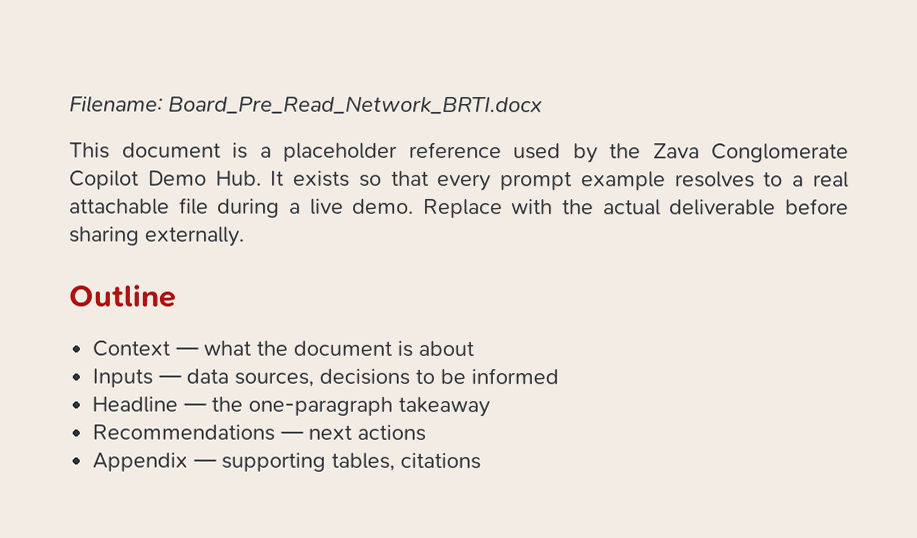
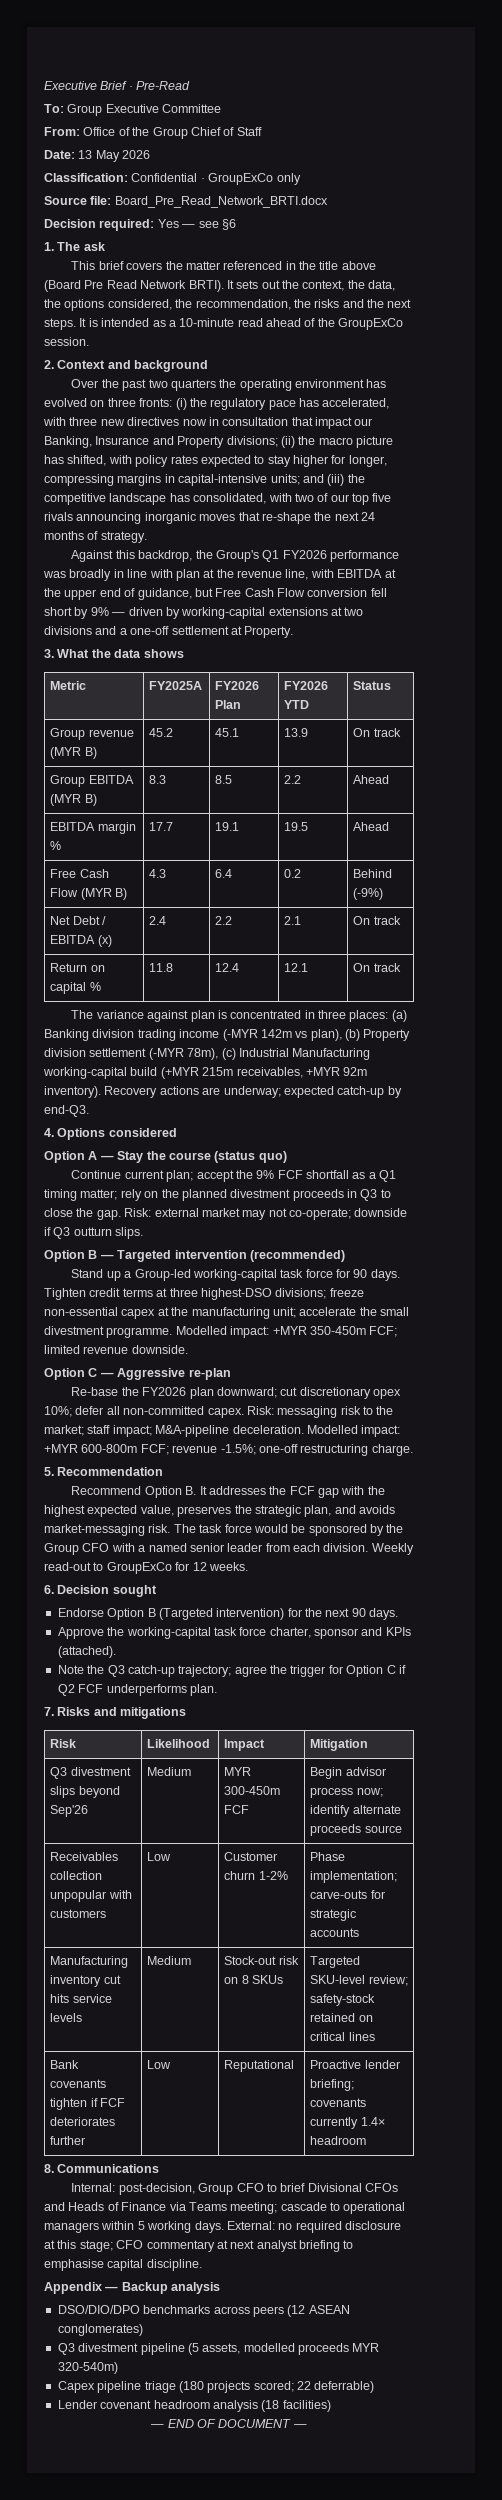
[69,95,543,115] [69,141,849,164] [69,170,849,192] [69,197,849,219] [69,226,245,247] [68,284,176,308] [92,340,475,357] [92,368,560,388] [92,396,491,418] [92,424,427,441] [92,452,482,472] Filename: Board_Pre_Read_Network_BRTI.docx // This document is a placeholder reference used by the Zava Conglomerate Copilot Demo Hub. It exists so that every prompt example resolves to a real attachable file during a live demo. Replace with the actual deliverable before sharing externally. // Outline // Context — what the document is about // Inputs — data sources, decisions to be informed // Headline — the one-paragraph takeaway // Recommendations — next actions // Appendix — supporting tables, citations -> [44,81,191,90] [44,104,222,116] [44,127,262,139] [44,150,151,162] [44,173,301,185] [44,196,328,208] [44,219,236,231] [44,242,105,251] [71,261,376,270] [44,280,396,292] [44,299,412,311] [44,318,404,330] [44,337,89,346] [44,360,209,372] [71,379,387,391] [44,398,390,410] [43,417,373,429] [44,436,393,448] [44,455,387,467] [44,474,365,486] [44,493,392,505] [44,512,375,524] [44,531,147,543] [71,550,400,562] [43,569,396,581] [44,588,387,600] [44,607,364,619] [44,626,294,638] [44,649,184,658] [50,681,87,690] [149,681,203,690] [215,681,260,690] [215,700,242,709] [284,681,329,690] [284,700,310,709] [353,681,392,690] [50,728,134,740] [50,747,97,759] [149,728,174,737] [215,728,240,737] [284,728,309,737] [353,728,401,737] [50,775,134,787] [50,794,97,806] [149,775,167,784] [215,775,233,784] [284,775,302,784] [353,775,390,784] [50,822,136,834] [50,841,62,850] [149,822,174,831] [215,822,240,831] [284,822,309,831] [353,822,390,831] [50,869,109,878] [50,888,128,900] [149,869,167,878] [215,869,233,878] [284,869,302,878] [353,869,393,878] [353,888,384,900] [50,916,107,925] [50,935,112,947] [149,916,167,925] [215,916,233,925] [284,916,302,925] [353,916,401,925] [50,963,105,972] [50,982,101,994] [149,963,174,972] [215,963,240,972] [284,963,309,972] [353,963,401,972] [71,1010,407,1022] [44,1029,411,1041] [44,1048,371,1060] [43,1067,368,1079] [44,1086,402,1098] [44,1105,89,1117] [44,1128,177,1140] [44,1151,287,1163] [71,1170,397,1182] [44,1189,391,1201] [44,1208,408,1220] [44,1227,144,1239] [44,1250,345,1262] [71,1269,400,1281] [44,1288,364,1300] [44,1307,409,1319] [44,1326,398,1338] [44,1345,188,1354] [44,1368,231,1380] [71,1387,402,1399] [44,1406,394,1418] [44,1425,401,1437] [44,1444,413,1456] [44,1467,164,1476] [71,1486,385,1498] [44,1505,395,1517] [44,1524,404,1536] [44,1543,414,1555] [44,1562,248,1574] [44,1585,157,1597] [57,1608,399,1620] [57,1627,411,1639] [57,1646,116,1658] [57,1665,406,1677] [57,1684,217,1696] [44,1707,187,1719] [50,1739,77,1748] [147,1739,211,1748] [224,1739,266,1751] [310,1739,369,1751] [50,1767,131,1779] [50,1786,120,1798] [50,1805,89,1817] [147,1767,192,1776] [224,1767,252,1776] [224,1786,281,1795] [224,1805,250,1814] [310,1767,386,1779] [310,1787,383,1798] [310,1805,401,1817] [310,1824,402,1836] [50,1852,119,1861] [50,1871,103,1880] [50,1890,132,1902] [50,1909,107,1918] [147,1852,172,1861] [224,1852,278,1861] [224,1871,288,1880] [310,1852,346,1861] [310,1871,398,1883] [310,1890,385,1899] [310,1909,357,1921] [310,1928,360,1937] [50,1956,129,1968] [50,1975,121,1987] [50,1994,112,2003] [50,2013,83,2022] [147,1956,192,1965] [224,1956,299,1965] [224,1975,284,1984] [310,1956,361,1968] [310,1975,408,1986] [310,1994,376,2006] [310,2013,373,2022] [310,2032,375,2041] [50,2060,80,2069] [50,2079,107,2088] [50,2098,126,2110] [50,2117,116,2126] [50,2136,86,2145] [147,2060,172,2069] [224,2060,295,2072] [310,2060,400,2069] [310,2079,355,2091] [310,2098,367,2107] [310,2117,385,2129] [310,2136,367,2145] [44,2164,160,2173] [71,2183,399,2195] [44,2202,406,2214] [44,2221,401,2233] [44,2240,354,2252] [44,2259,202,2271] [44,2282,221,2294] [57,2305,350,2317] [57,2324,143,2336] [57,2343,380,2355] [57,2362,118,2374] [57,2381,375,2393] [57,2400,331,2412] [150,2419,307,2428] Executive Brief · Pre-Read // To: Group Executive Committee // From: Office of the Group Chief of Staff // Date: 13 May 2026 // Classification: Confidential · GroupExCo only // Source file: Board_Pre_Read_Network_BRTI.docx // Decision required: Yes — see §6 // 1. The ask // This brief covers the matter referenced in the title above (Board Pre Read Network BRTI). It sets out the context, the data, the options considered, the recommendation, the risks and the next steps. It is intended as a 10-minute read ahead of the GroupExCo session. // 2. Context and background // Over the past two quarters the operating environment has evolved on three fronts: (i) the regulatory pace has accelerated, with three new directives now in consultation that impact our Banking, Insurance and Property divisions; (ii) the macro picture has shifted, with policy rates expected to stay higher for longer, compressing margins in capital-intensive units; and (iii) the competitive landscape has consolidated, with two of our top five rivals announcing inorganic moves that re-shape the next 24 months of strategy. // Against this backdrop, the Group's Q1 FY2026 performance was broadly in line with plan at the revenue line, with EBITDA at the upper end of guidance, but Free Cash Flow conversion fell short by 9% — driven by working-capital extensions at two divisions and a one-off settlement at Property. // 3. What the data shows // Metric | FY2025A | FY2026 Plan | FY2026 YTD | Status // Group revenue (MYR B) | 45.2 | 45.1 | 13.9 | On track // Group EBITDA (MYR B) | 8.3 | 8.5 | 2.2 | Ahead // EBITDA margin % | 17.7 | 19.1 | 19.5 | Ahead // Free Cash Flow (MYR B) | 4.3 | 6.4 | 0.2 | Behind (-9%) // Net Debt / EBITDA (x) | 2.4 | 2.2 | 2.1 | On track // Return on capital % | 11.8 | 12.4 | 12.1 | On track // The variance against plan is concentrated in three places: (a) Banking division trading income (-MYR 142m vs plan), (b) Property division settlement (-MYR 78m), (c) Industrial Manufacturing working-capital build (+MYR 215m receivables, +MYR 92m inventory). Recovery actions are underway; expected catch-up by end-Q3. // 4. Options considered // Option A — Stay the course (status quo) // Continue current plan; accept the 9% FCF shortfall as a Q1 timing matter; rely on the planned divestment proceeds in Q3 to close the gap. Risk: external market may not co-operate; downside if Q3 outturn slips. // Option B — Targeted intervention (recommended) // Stand up a Group-led working-capital task force for 90 days. Tighten credit terms at three highest-DSO divisions; freeze non-essential capex at the manufacturing unit; accelerate the small divestment programme. Modelled impact: +MYR 350-450m FCF; limited revenue downside. // Option C — Aggressive re-plan // Re-base the FY2026 plan downward; cut discretionary opex 10%; defer all non-committed capex. Risk: messaging risk to the market; staff impact; M&A-pipeline deceleration. Modelled impact: +MYR 600-800m FCF; revenue -1.5%; one-off restructuring charge. // 5. Recommendation // Recommend Option B. It addresses the FCF gap with the highest expected value, preserves the strategic plan, and avoids market-messaging risk. The task force would be sponsored by the Group CFO with a named senior leader from each division. Weekly read-out to GroupExCo for 12 weeks. // 6. Decision sought // Endorse Option B (Targeted intervention) for the next 90 days. // Approve the working-capital task force charter, sponsor and KPIs (attached). // Note the Q3 catch-up trajectory; agree the trigger for Option C if Q2 FCF underperforms plan. // 7. Risks and mitigations // Risk | Likelihood | Impact | Mitigation // Q3 divestment slips beyond Sep'26 | Medium | MYR 300-450m FCF | Begin advisor process now; identify alternate proceeds source // Receivables collection unpopular with customers | Low | Customer churn 1-2% | Phase implementation; carve-outs for strategic accounts // Manufacturing inventory cut hits service levels | Medium | Stock-out risk on 8 SKUs | Targeted SKU-level review; safety-stock retained on critical lines // Bank covenants tighten if FCF deteriorates further | Low | Reputational | Proactive lender briefing; covenants currently 1.4× headroom // 8. Communications // Internal: post-decision, Group CFO to brief Divisional CFOs and Heads of Finance via Teams meeting; cascade to operational managers within 5 working days. External: no required disclosure at this stage; CFO commentary at next analyst briefing to emphasise capital discipline. // Appendix — Backup analysis // DSO/DIO/DPO benchmarks across peers (12 ASEAN conglomerates) // Q3 divestment pipeline (5 assets, modelled proceeds MYR 320-540m) // Capex pipeline triage (180 projects scored; 22 deferrable) // Lender covenant headroom analysis (18 facilities) // — END OF DOCUMENT —

